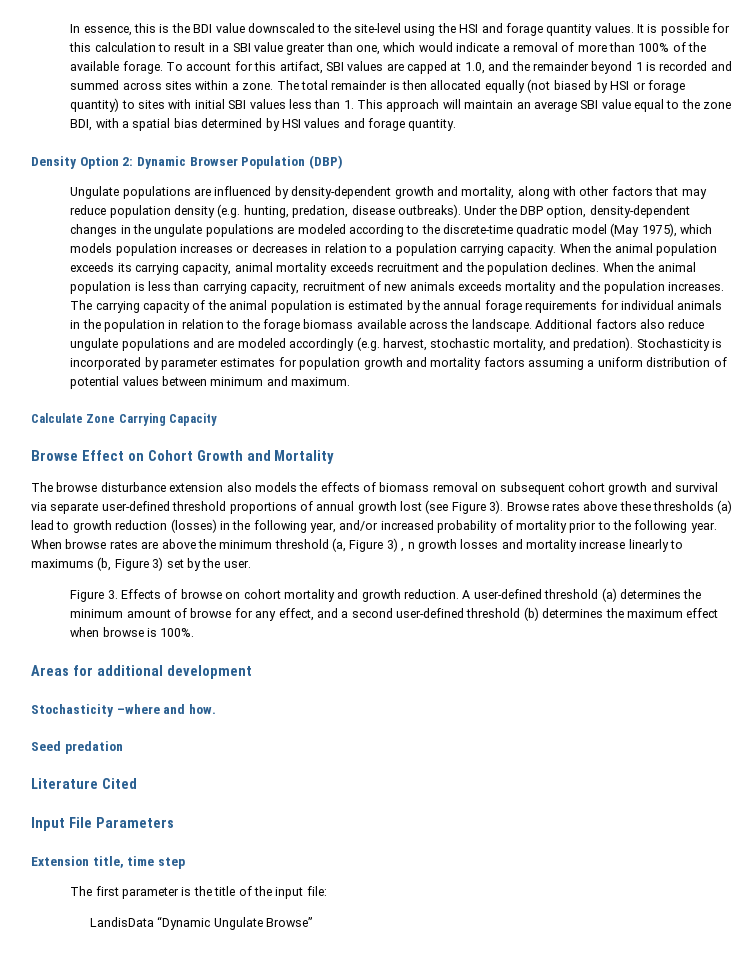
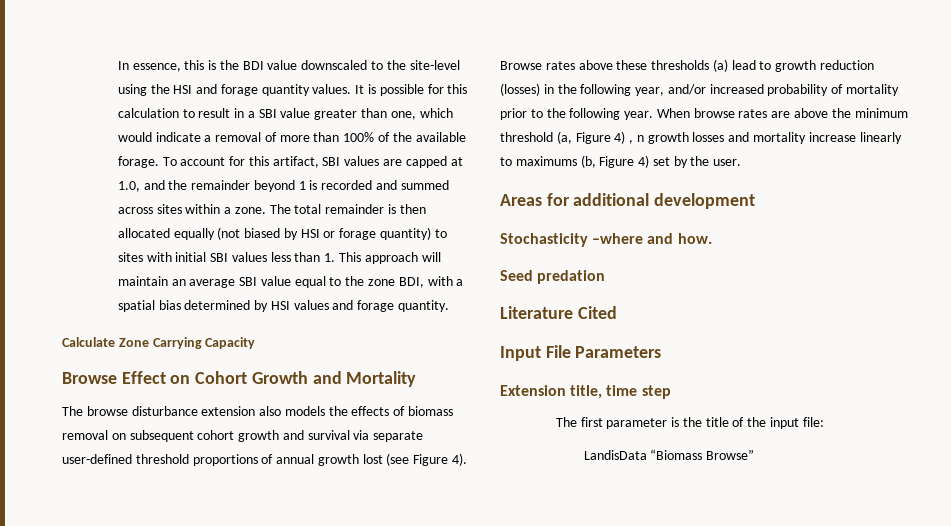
[31,155,343,169] [70,186,707,199] [70,204,690,218] [70,223,712,237] [70,243,717,256] [70,262,696,275] [70,281,724,294] [70,300,723,313] [70,319,705,332] [70,337,723,351] [70,357,727,370] [70,376,351,389] // Density Option 2: Dynamic Browser Population (DBP) // Ungulate populations are influenced by density-dependent growth and mortality, along with other factors that may reduce population density (e.g. hunting, predation, disease outbreaks). Under the DBP option, density-dependent changes in the ungulate populations are modeled according to the discrete-time quadratic model (May 1975), which models population increases or decreases in relation to a population carrying capacity. When the animal population exceeds its carrying capacity, animal mortality exceeds recruitment and the population declines. When the animal population is less than carrying capacity, recruitment of new animals exceeds mortality and the population increases. The carrying capacity of the animal population is estimated by the annual forage requirements for individual animals in the population in relation to the forage biomass available across the landscape. Additional factors also reduce ungulate populations and are modeled accordingly (e.g. harvest, stochastic mortality, and predation). Stochasticity is incorporated by parameter estimates for population growth and mortality factors assuming a uniform distribution of potential values between minimum and maximum. -> (450, 306) none
[489,500,504,514] 3). -> [452,453,468,466] 4).
[386,538,398,552] 3) -> [614,131,626,144] 4)
[152,557,164,571] 3) -> [638,155,650,168] 4)
[70,588,702,602] [70,607,719,621] [70,627,195,637] // Figure 3. Effects of browse on cohort mortality and growth reduction. A user-defined threshold (a) determines the minimum amount of browse for any effect, and a second user-defined threshold (b) determines the maximum effect when browse is 100%. -> (742, 162) none
[157,916,263,930] “Dynamic Ungulate -> [650,449,703,460] “Biomass

